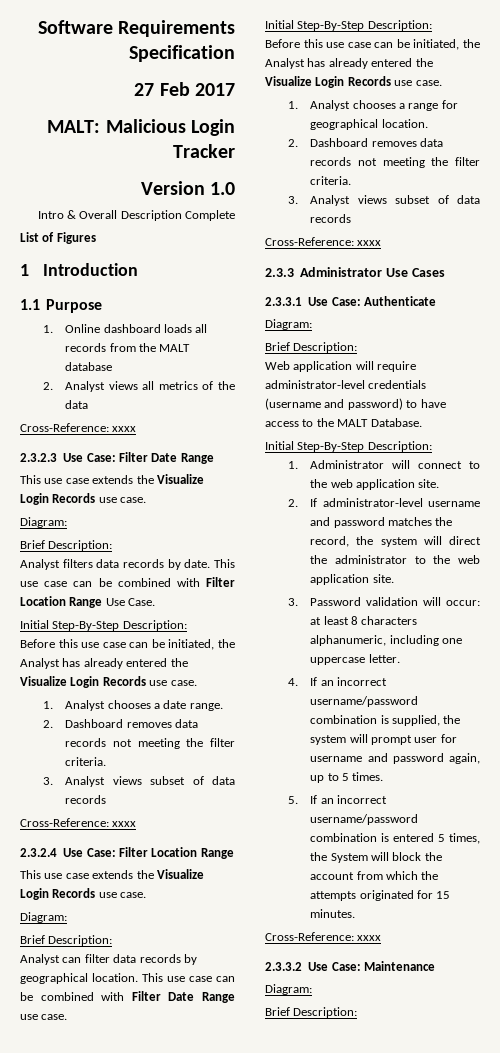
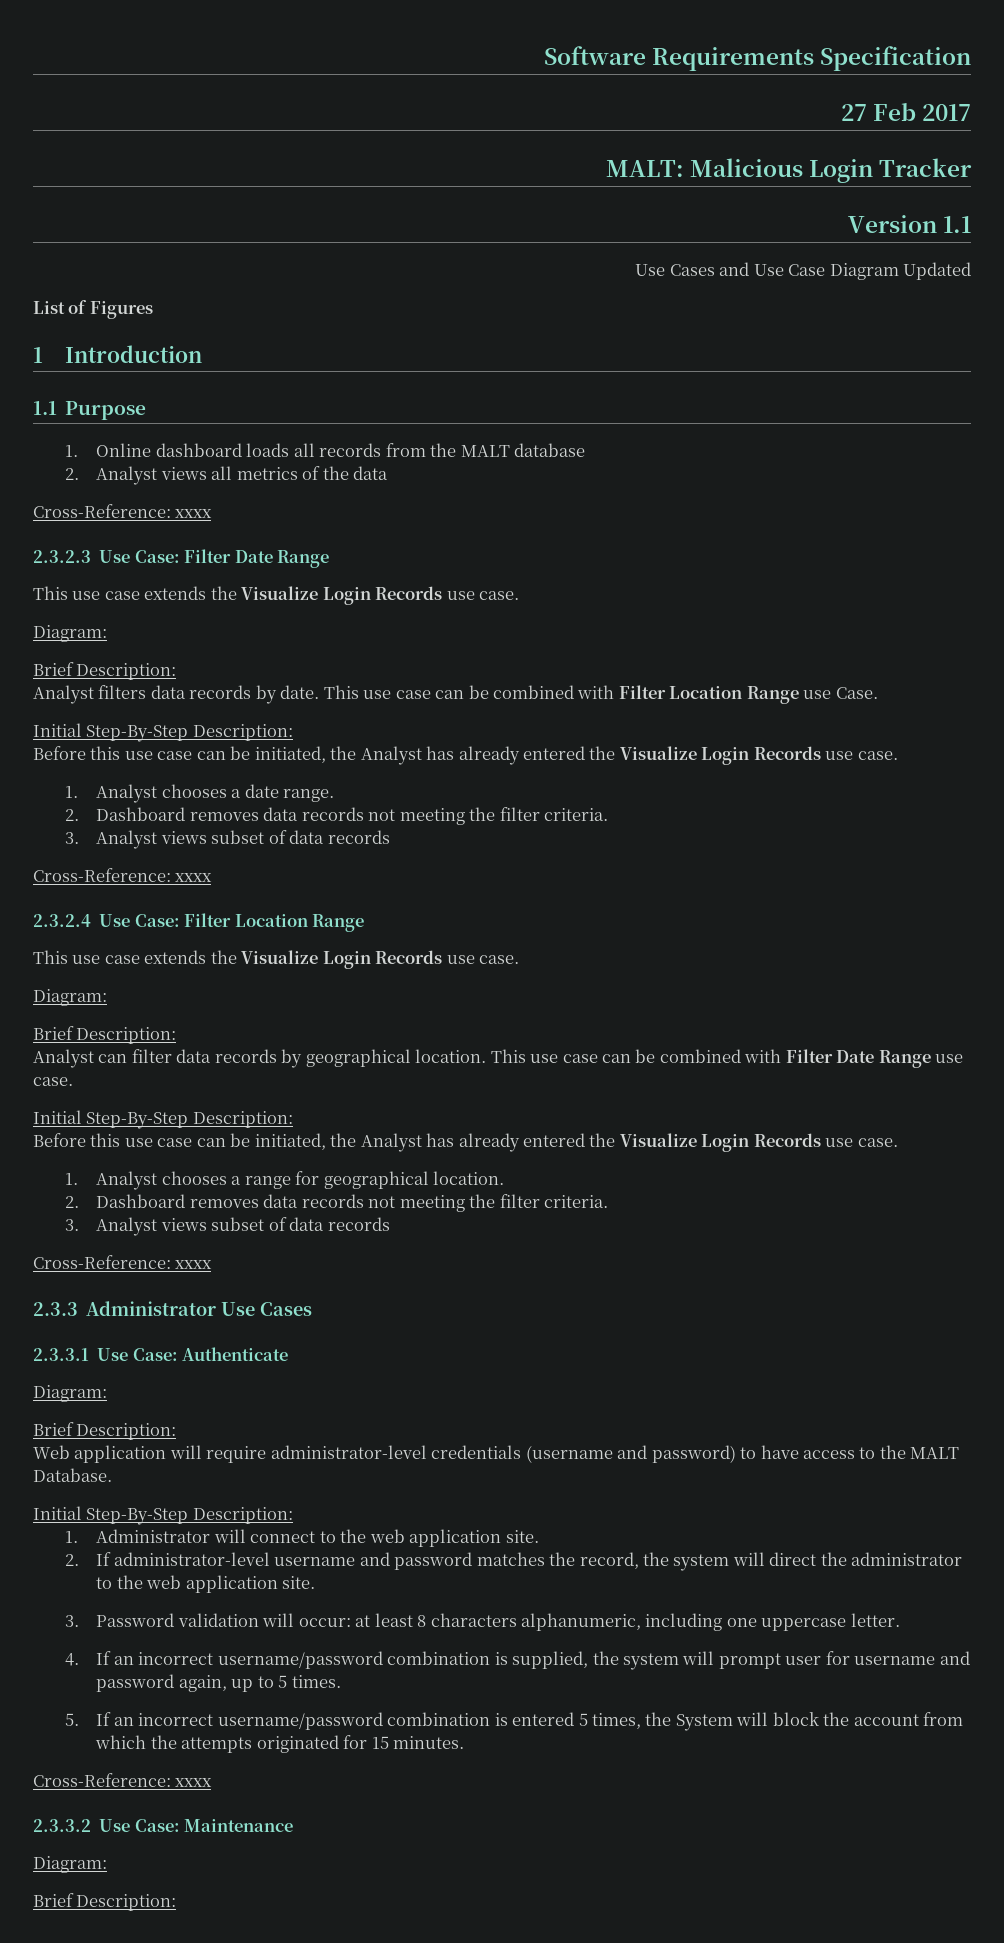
[210,182,235,195] [37,210,235,221] 1.0 // Intro & Overall Description Complete -> [943,216,971,233] [635,262,972,280] 1.1 // Use Cases and Use Case Diagram Updated
[105,598,125,606] Use -> [803,690,832,699] use

